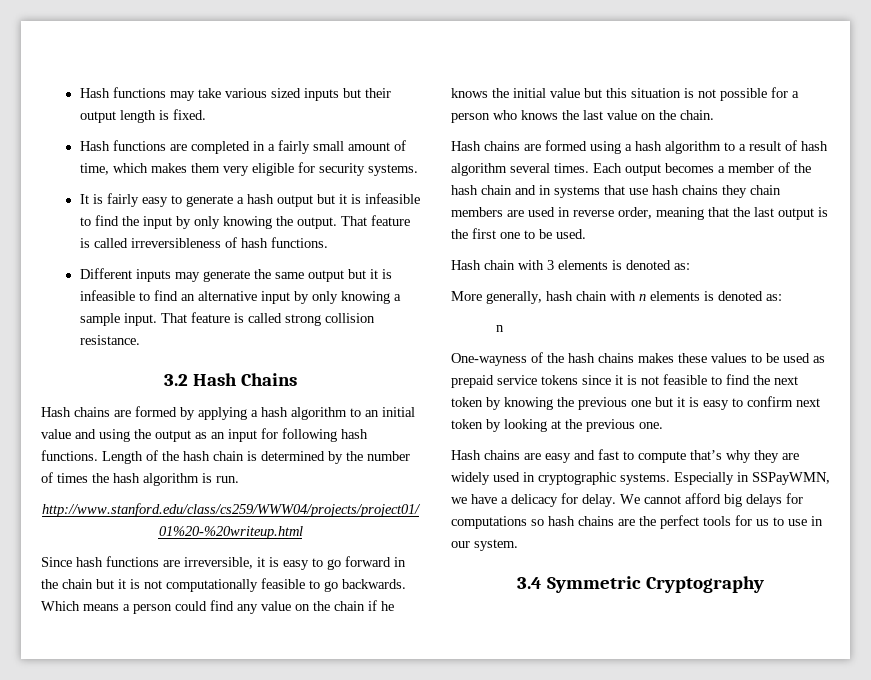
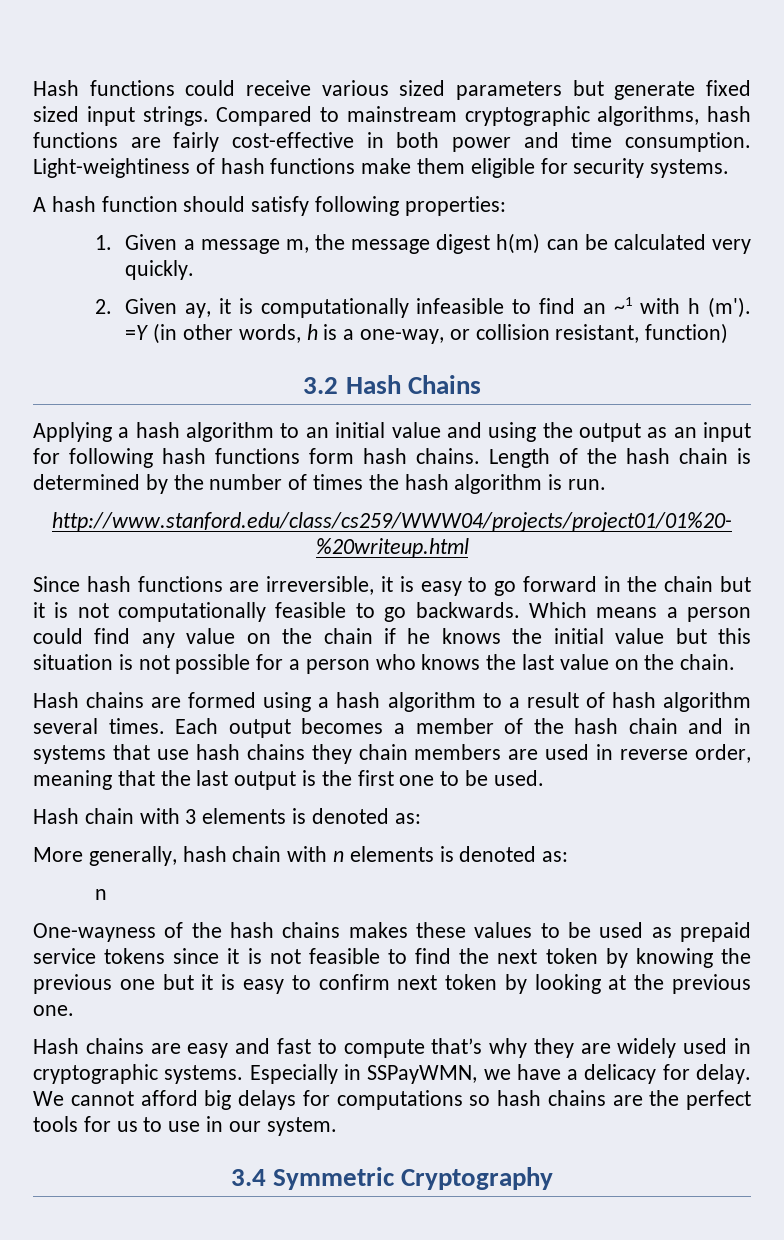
[79,87,391,101] [79,109,206,123] [79,140,406,154] [79,162,418,176] [79,193,420,207] [79,215,410,229] [79,237,328,248] [79,268,392,282] [79,290,401,304] [79,312,375,326] [79,335,140,345] [164,373,297,386] [41,406,247,420] Hash functions may take various sized inputs but their output length is fixed. // Hash functions are completed in a fairly small amount of time, which makes them very eligible for security systems. // It is fairly easy to generate a hash output but it is infeasible to find the input by only knowing the output. That feature is called irreversibleness of hash functions. // Different inputs may generate the same output but it is infeasible to find an alternative input by only knowing a sample input. That feature is called strong collision resistance. // 3.2 Hash Chains // Hash chains are formed by applying -> [33,80,751,100] [33,106,751,126] [33,132,751,152] [33,158,730,178] [33,196,506,216] [94,233,751,254] [125,260,195,280] [94,297,752,318] [125,323,729,344] [303,375,481,394] [33,422,112,442] Hash functions could receive various sized parameters but generate fixed sized input strings. Compared to mainstream cryptographic algorithms, hash functions are fairly cost-effective in both power and time consumption. Light-weightiness of hash functions make them eligible for security systems. // A hash function should satisfy following properties: // 1. Given a message m, the message digest h(m) can be calculated very quickly. // 2. Given ay, it is computationally infeasible to find an ~1 with h (m'). =Y (in other words, h is a one-way, or collision resistant, function) // 3.2 Hash Chains // Applying
[41,450,98,461] functions. -> [215,448,480,464] functions form hash chains.

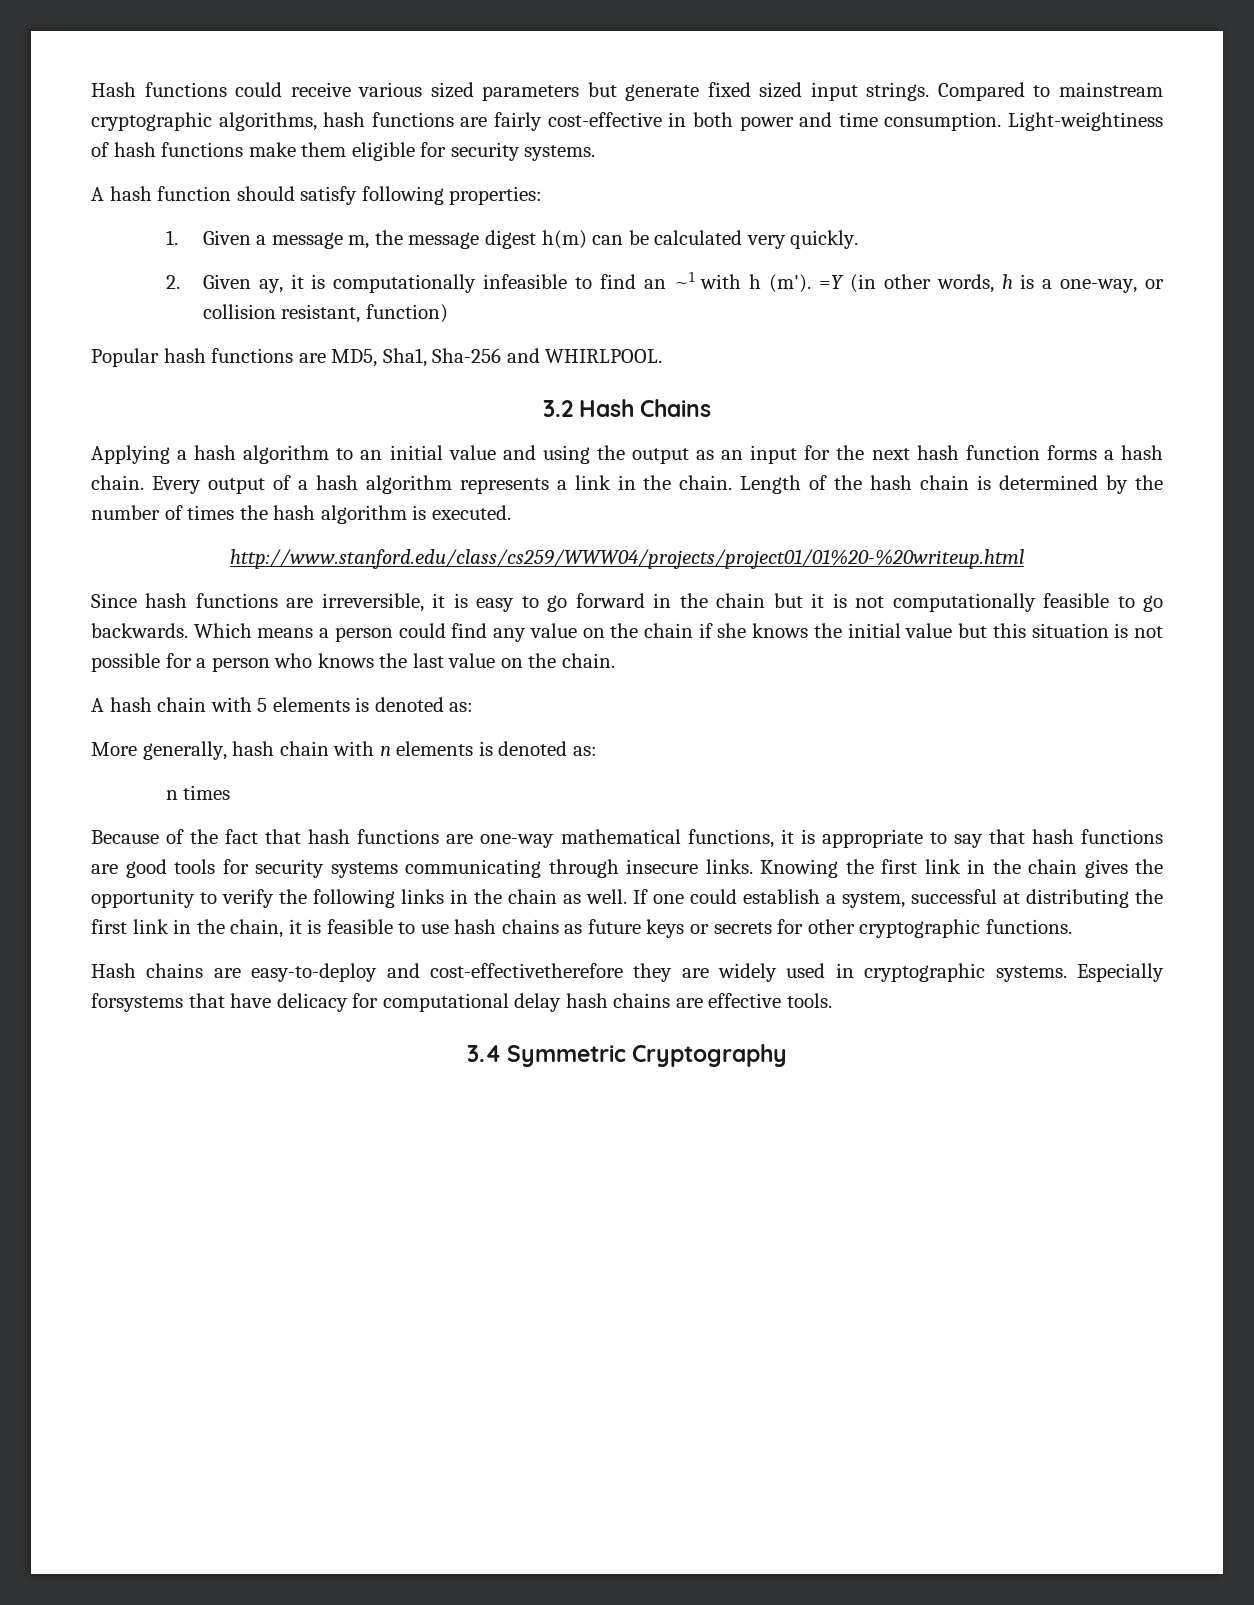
(729, 333) none -> [91,348,663,367] // Popular hash functions are MD5, Sha1, Sha-256 and WHIRLPOOL.
[69,448,480,468] following hash functions form hash chains. -> [836,445,1164,460] [91,475,733,494] the next hash function forms a hash chain. Every output of a hash algorithm represents a link in the chain.
[568,479,607,490] run. -> [431,505,511,520] executed.
[407,628,431,644] he -> [717,623,747,638] she
[33,692,752,712] [33,718,751,738] [33,744,751,764] [33,770,544,790] [33,808,197,824] Hash chains are formed using a hash algorithm to a result of hash algorithm several times. Each output becomes a member of the hash chain and in systems that use hash chains they chain members are used in reverse order, meaning that the last output is the first one to be used. // Hash chain with 3 -> [91,697,268,712] A hash chain with 5
[33,922,752,942] [33,948,751,968] [33,974,752,994] [33,1005,74,1016] [33,1038,528,1058] // One-wayness of the hash chains makes these values to be used as prepaid service tokens since it is not feasible to find the next token by knowing the previous one but it is easy to confirm next token by looking at the previous one. // Hash chains are easy and fast to compute that’s why -> [183,785,231,800] [91,829,1163,848] [91,859,1163,878] [91,889,1163,908] [91,919,1072,938] [91,963,623,982] times // Because of the fact that hash functions are one-way mathematical functions, it is appropriate to say that hash functions are good tools for security systems communicating through insecure links. Knowing the first link in the chain gives the opportunity to verify the following links in the chain as well. If one could establish a system, successful at distributing the first link in the chain, it is feasible to use hash chains as future keys or secrets for other cryptographic functions. // Hash chains are easy-to-deploy and cost-effectivetherefore
[343,1064,751,1084] [33,1090,751,1110] [33,1116,337,1136] in SSPayWMN, we have a delicacy for delay. We cannot afford big delays for computations so hash chains are the perfect tools for us to use in our system. -> [91,993,832,1012] forsystems that have delicacy for computational delay hash chains are effective tools.

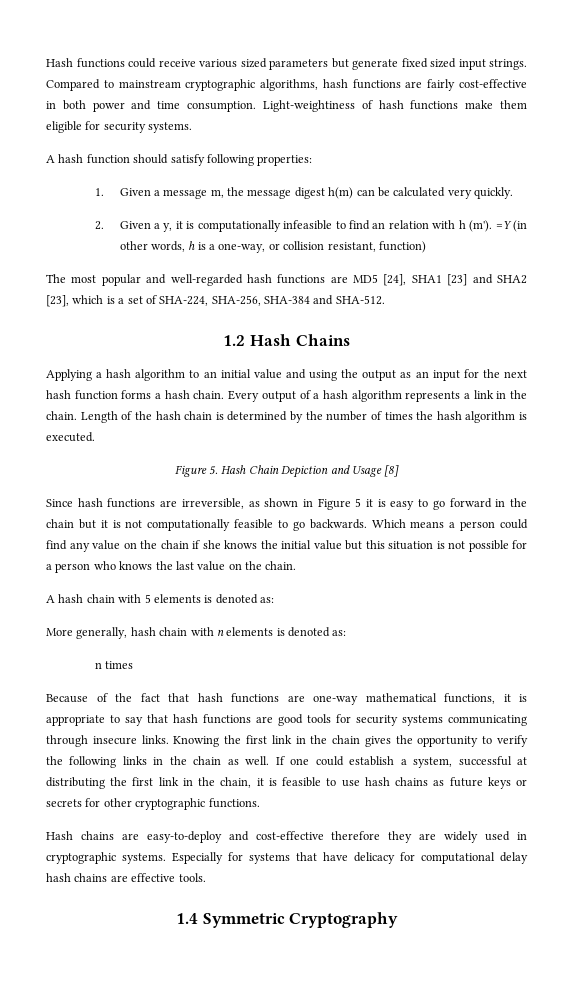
[258,279,283,293] ay, -> [154,223,173,232] a y,
[673,272,695,289] ~1 -> [388,220,429,229] relation
[91,348,663,367] [542,400,573,417] Popular hash functions are MD5, Sha1, Sha-256 and WHIRLPOOL. // 3.2 -> [46,274,527,286] [46,295,385,307] [223,335,246,346] The most popular and well-regarded hash functions are MD5 [24], SHA1 [23] and SHA2 [23], which is a set of SHA-224, SHA-256, SHA-384 and SHA-512. // 1.2
[230,549,1024,569] http://www.stanford.edu/class/cs259/WWW04/projects/project01/01%20-%20writeup.html -> [174,465,400,478] Figure 5. Hash Chain Depiction and Usage [8]
(424, 602) none -> [248,498,362,510] as shown in Figure 5
[429,963,623,978] cost-effectivetherefore -> [255,831,381,840] cost-effective therefore
[91,993,183,1012] forsystems -> [228,852,290,864] for systems
[466,1045,501,1062] 3.4 -> [175,913,198,924] 1.4

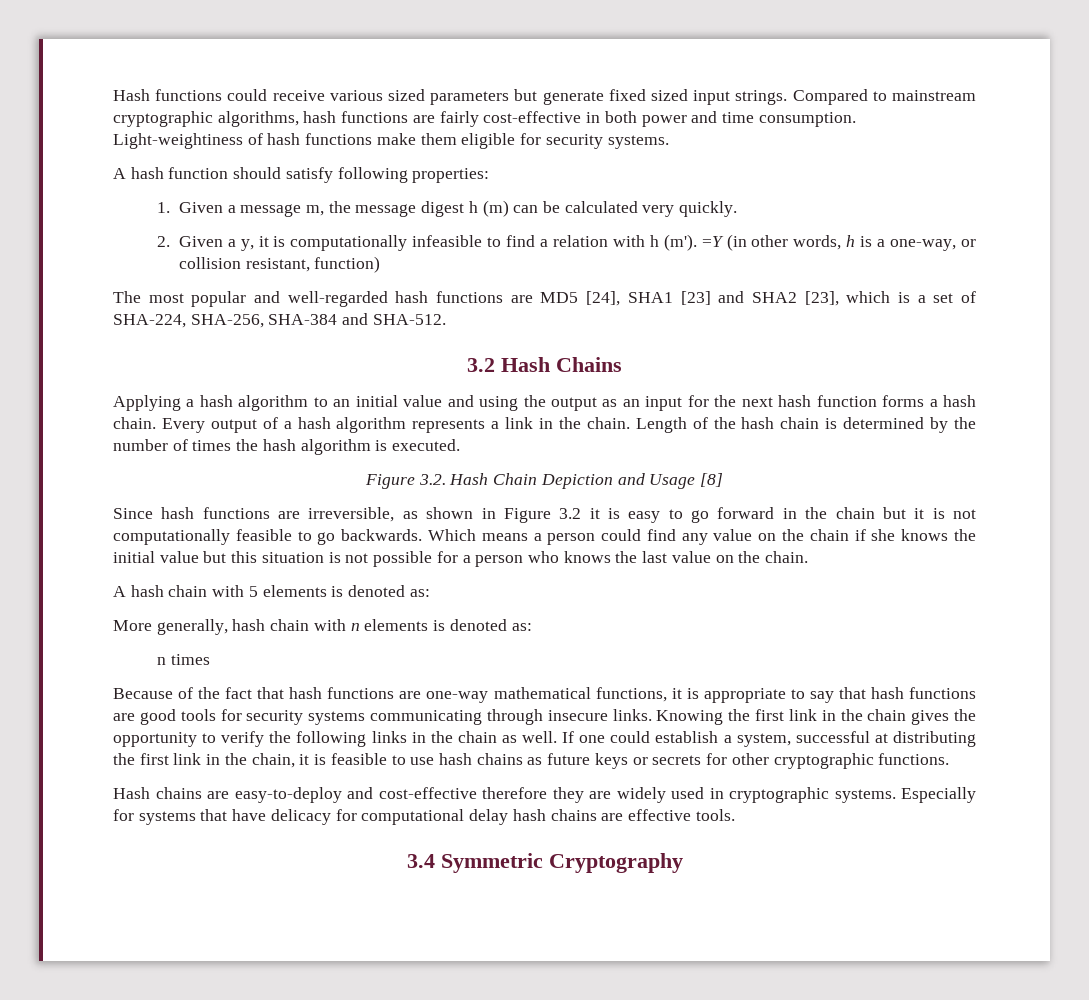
[328,187,354,199] h(m) -> [468,200,509,217] h (m)
[372,222,386,229] an -> [540,239,549,247] a
[223,335,246,346] 1.2 -> [467,358,495,372] 3.2
[209,466,219,475] 5. -> [418,474,446,485] 3.2.
[355,498,362,507] 5 -> [559,508,582,519] 3.2
[175,913,198,924] 1.4 -> [406,854,435,868] 3.4

